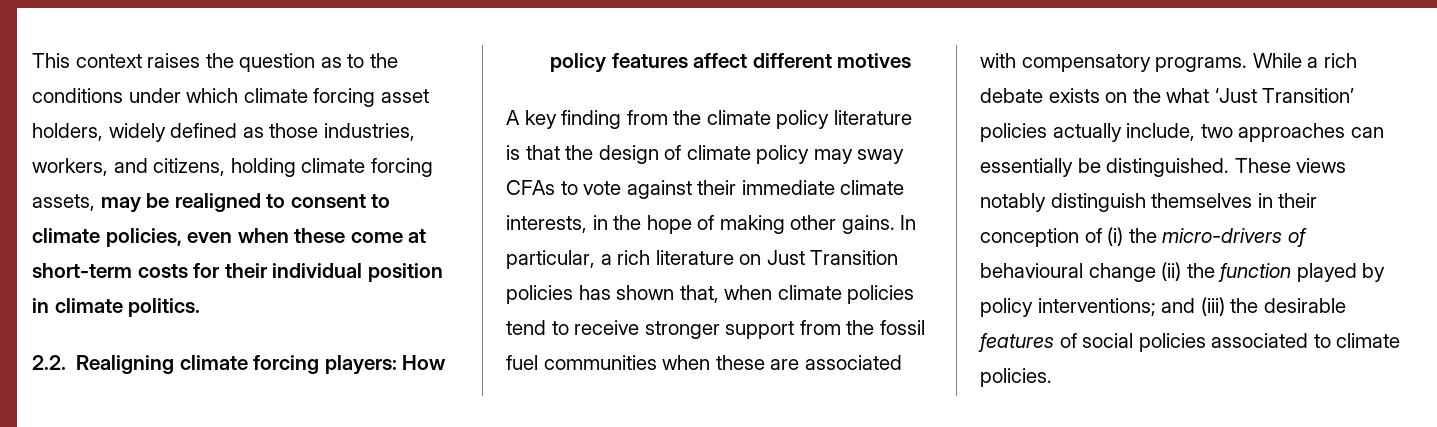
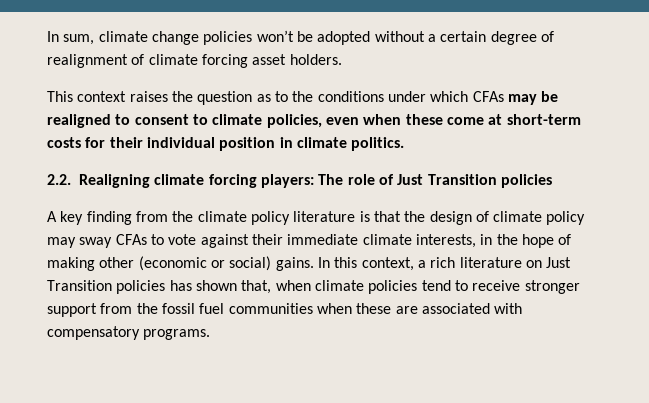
(32, 60) none -> [47,30,554,45] [47,54,342,68] In sum, climate change policies won’t be adopted without a certain degree of realignment of climate forcing asset holders. //
[243,88,429,107] [32,123,415,142] [32,158,433,177] [32,194,95,211] climate forcing asset holders, widely defined as those industries, workers, and citizens, holding climate forcing assets, -> [472,91,504,102] CFAs
[402,355,447,370] [550,53,912,73] How policy features affect different motives -> [318,174,552,188] The role of Just Transition policies
[841,215,917,234] [506,250,595,269] gains. In particular, -> [138,256,414,271] (economic or social) gains. In this context,
[1252,53,1357,68] [980,88,1355,103] [980,123,1384,142] [980,158,1347,177] [980,193,1318,212] [980,227,1307,247] [980,262,1386,282] [980,297,1346,317] [978,333,1401,352] [980,368,1052,387] While a rich debate exists on the what ‘Just Transition’ policies actually include, two approaches can essentially be distinguished. These views notably distinguish themselves in their conception of (i) the micro-drivers of behavioural change (ii) the function played by policy interventions; and (iii) the desirable features of social policies associated to climate policies. -> (211, 334) none

